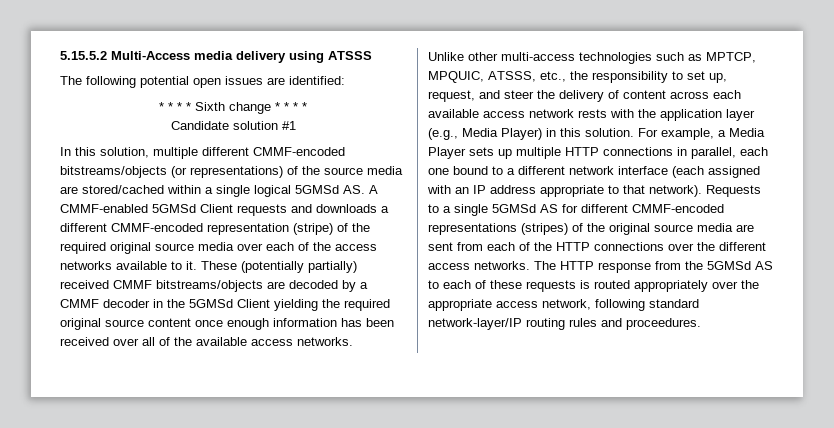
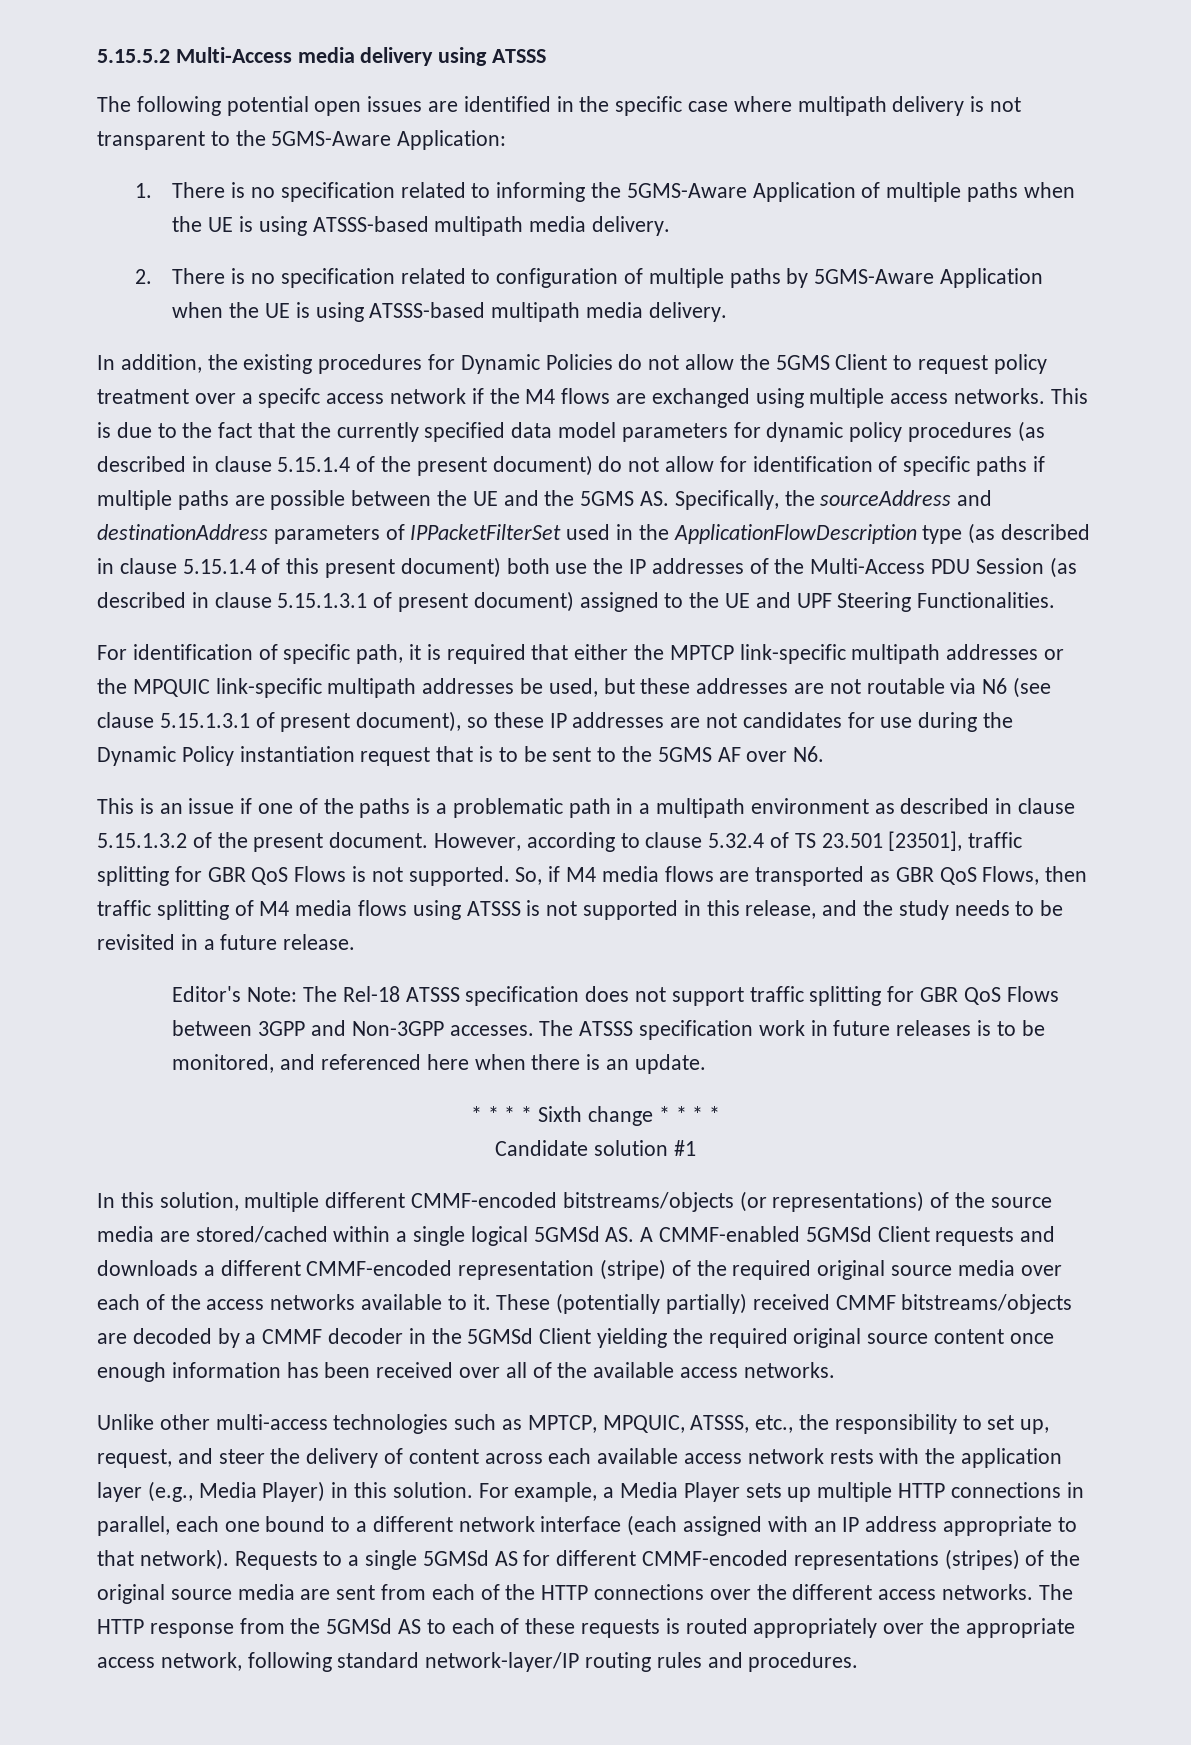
[289,76,345,85] identified: -> [463,96,1022,116] [97,130,507,150] [134,182,1075,202] [172,216,671,236] [134,268,1044,288] [172,302,727,322] [97,354,1047,374] [97,388,1088,408] [97,421,1045,442] [97,455,1045,476] [97,490,993,510] [97,523,1091,544] [97,557,1077,578] [97,591,1056,612] [97,644,1065,664] [97,677,1052,698] [97,711,1014,732] [97,746,825,766] [97,798,1076,818] [97,831,1023,852] [97,866,1088,886] [97,900,1064,920] [97,934,356,950] [172,986,1059,1006] [172,1020,1045,1040] [172,1054,706,1074] identified in the specific case where multipath delivery is not transparent to the 5GMS-Aware Application: // 1. There is no specification related to informing the 5GMS-Aware Application of multiple paths when the UE is using ATSSS-based multipath media delivery. // 2. There is no specification related to configuration of multiple paths by 5GMS-Aware Application when the UE is using ATSSS-based multipath media delivery. // In addition, the existing procedures for Dynamic Policies do not allow the 5GMS Client to request policy treatment over a specifc access network if the M4 flows are exchanged using multiple access networks. This is due to the fact that the currently specified data model parameters for dynamic policy procedures (as described in clause 5.15.1.4 of the present document) do not allow for identification of specific paths if multiple paths are possible between the UE and the 5GMS AS. Specifically, the sourceAddress and destinationAddress parameters of IPPacketFilterSet used in the ApplicationFlowDescription type (as described in clause 5.15.1.4 of this present document) both use the IP addresses of the Multi-Access PDU Session (as described in clause 5.15.1.3.1 of present document) assigned to the UE and UPF Steering Functionalities. // For identification of specific path, it is required that either the MPTCP link-specific multipath addresses or the MPQUIC link-specific multipath addresses be used, but these addresses are not routable via N6 (see clause 5.15.1.3.1 of present document), so these IP addresses are not candidates for use during the Dynamic Policy instantiation request that is to be sent to the 5GMS AF over N6. // This is an issue if one of the paths is a problematic path in a multipath environment as described in clause 5.15.1.3.2 of the present document. However, according to clause 5.32.4 of TS 23.501 [23501], traffic splitting for GBR QoS Flows is not supported. So, if M4 media flows are transported as GBR QoS Flows, then traffic splitting of M4 media flows using ATSSS is not supported in this release, and the study needs to be revisited in a future release. // Editor's Note: The Rel-18 ATSSS specification does not support traffic splitting for GBR QoS Flows between 3GPP and Non-3GPP accesses. The ATSSS specification work in future releases is to be monitored, and referenced here when there is an update.
[626,318,701,330] proceedures. -> [748,1652,859,1672] procedures.

